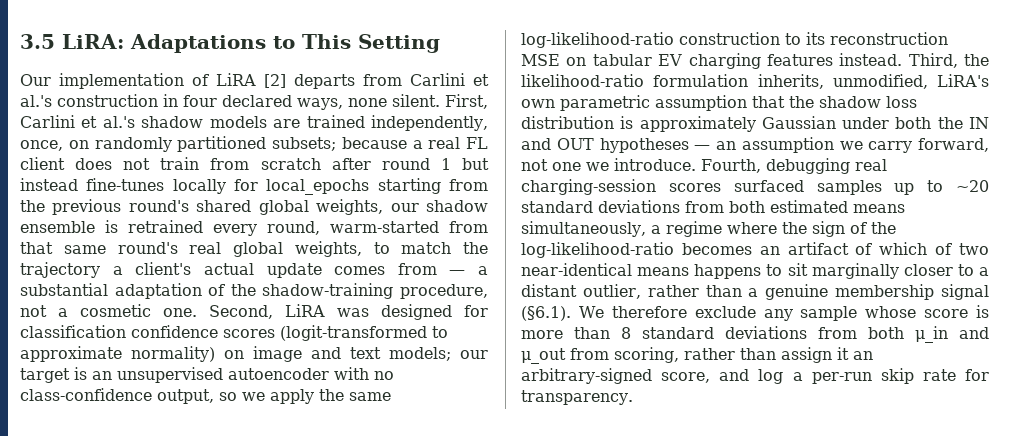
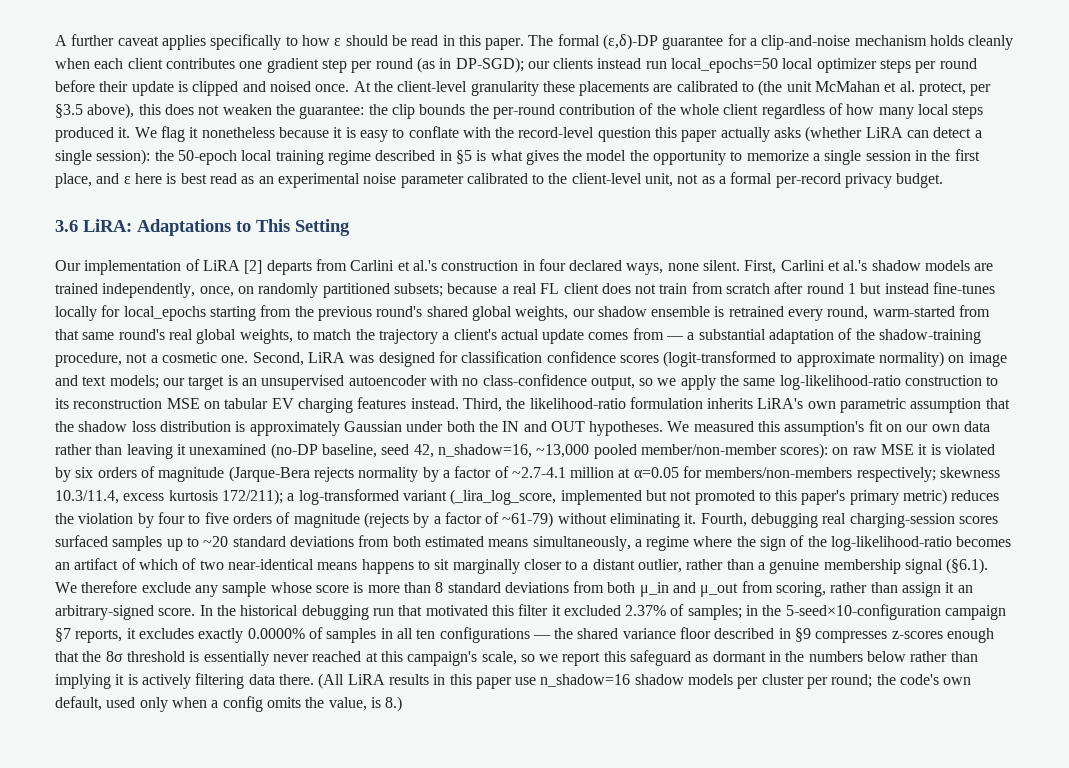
[20,34,55,49] 3.5 -> [55,34,1014,50] [55,57,977,73] [55,80,992,96] [55,103,984,119] [55,126,982,142] [55,149,980,165] [55,172,944,188] [55,220,78,232] A further caveat applies specifically to how ε should be read in this paper. The formal (ε,δ)-DP guarantee for a clip-and-noise mechanism holds cleanly when each client contributes one gradient step per round (as in DP-SGD); our clients instead run local_epochs=50 local optimizer steps per round before their update is clipped and noised once. At the client-level granularity these placements are calibrated to (the unit McMahan et al. protect, per §3.5 above), this does not weaken the guarantee: the clip bounds the per-round contribution of the whole client regardless of how many local steps produced it. We flag it nonetheless because it is easy to conflate with the record-level question this paper actually asks (whether LiRA can detect a single session): the 50-epoch local training regime described in §5 is what gives the model the opportunity to memorize a single session in the first place, and ε here is best read as an experimental noise parameter calibrated to the client-level unit, not as a formal per-record privacy budget. // 3.6
[757,74,928,89] inherits, unmodified, -> [707,398,754,409] inherits
[599,137,989,153] [521,158,696,171] hypotheses — an assumption we carry forward, not one we introduce. -> [589,420,991,436] [55,443,996,459] [55,466,1001,482] [55,489,1000,505] [55,512,697,528] hypotheses. We measured this assumption's fit on our own data rather than leaving it unexamined (no-DP baseline, seed 42, n_shadow=16, ~13,000 pooled member/non-member scores): on raw MSE it is violated by six orders of magnitude (Jarque-Bera rejects normality by a factor of ~2.7-4.1 million at α=0.05 for members/non-members respectively; skewness 10.3/11.4, excess kurtosis 172/211); a log-transformed variant (_lira_log_score, implemented but not promoted to this paper's primary metric) reduces the violation by four to five orders of magnitude (rejects by a factor of ~61-79) without eliminating it.
[661,368,989,384] [521,390,633,405] score, and log a per-run skip rate for transparency. -> [158,604,1007,620] [55,627,995,643] [55,650,978,666] [55,673,972,689] [55,696,403,712] score. In the historical debugging run that motivated this filter it excluded 2.37% of samples; in the 5-seed×10-configuration campaign §7 reports, it excludes exactly 0.0000% of samples in all ten configurations — the shared variance floor described in §9 compresses z-scores enough that the 8σ threshold is essentially never reached at this campaign's scale, so we report this safeguard as dormant in the numbers below rather than implying it is actively filtering data there. (All LiRA results in this paper use n_shadow=16 shadow models per cluster per round; the code's own default, used only when a config omits the value, is 8.)

